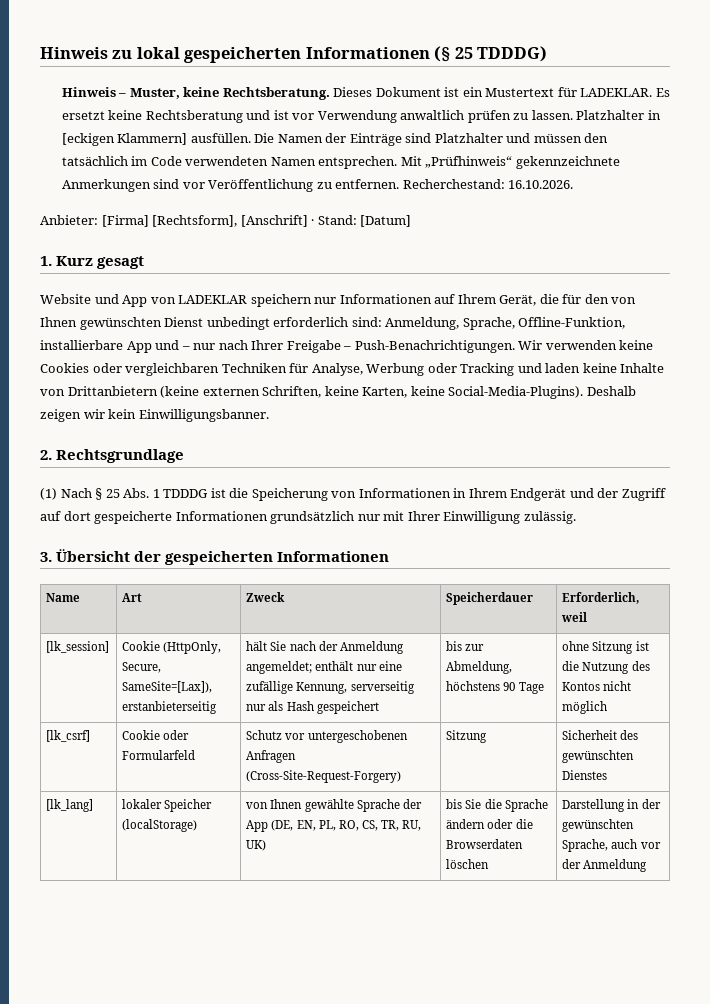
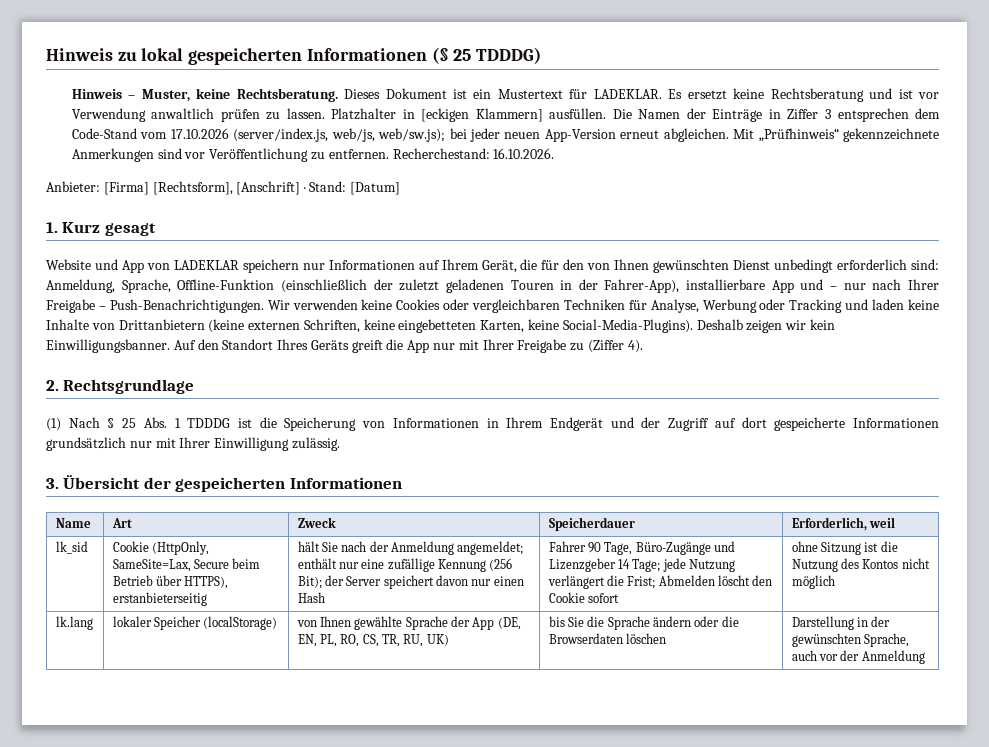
[405,133,609,143] [61,156,398,169] sind Platzhalter und müssen den tatsächlich im Code verwendeten Namen entsprechen. -> [768,108,941,122] [71,128,729,142] in Ziffer 3 entsprechen dem Code-Stand vom 17.10.2026 (server/index.js, web/js, web/sw.js); bei jeder neuen App-Version erneut abgleichen.
[518,317,626,329] Offline-Funktion, -> [177,279,680,293] Offline-Funktion (einschließlich der zuletzt geladenen Touren in der Fahrer-App),
(359, 391) none -> [398,319,477,333] eingebetteten
(269, 415) none -> [173,339,643,353] Auf den Standort Ihres Geräts greift die App nur mit Ihrer Freigabe zu (Ziffer 4).
[46,641,110,653] [lk_session] -> [55,541,88,554] lk_sid
[122,662,162,673] [122,681,213,693] Secure, SameSite=[Lax]), -> [112,558,261,572] [112,575,229,589] SameSite=Lax, Secure beim Betrieb über HTTPS),
[296,681,415,694] [246,701,379,714] [446,641,485,651] [446,661,513,674] [446,681,544,694] Kennung, serverseitig nur als Hash gespeichert | bis zur Abmeldung, höchstens 90 Tage -> [438,558,513,572] [297,575,524,589] [297,592,325,603] [548,541,736,555] [548,558,736,572] [547,575,773,589] [548,592,619,603] Kennung (256 Bit); der Server speichert davon nur einen Hash | Fahrer 90 Tage, Büro-Zugänge und Lizenzgeber 14 Tage; jede Nutzung verlängert die Frist; Abmelden löscht den Cookie sofort
[46,730,91,742] [122,730,190,740] [122,750,196,760] [246,730,408,743] [246,750,297,763] [246,770,402,783] [446,730,488,743] [562,730,639,740] [562,750,635,763] [562,770,608,780] [46,799,94,812] [lk_csrf] | Cookie oder Formularfeld | Schutz vor untergeschobenen Anfragen (Cross-Site-Request-Forgery) | Sitzung | Sicherheit des gewünschten Dienstes // [lk_lang] -> [55,616,93,630] lk.lang

